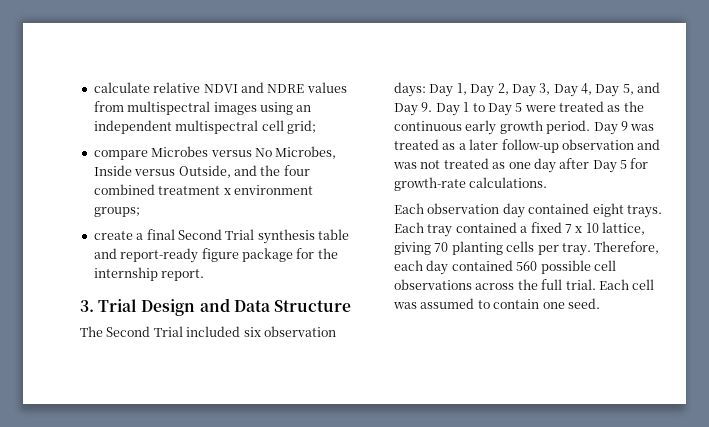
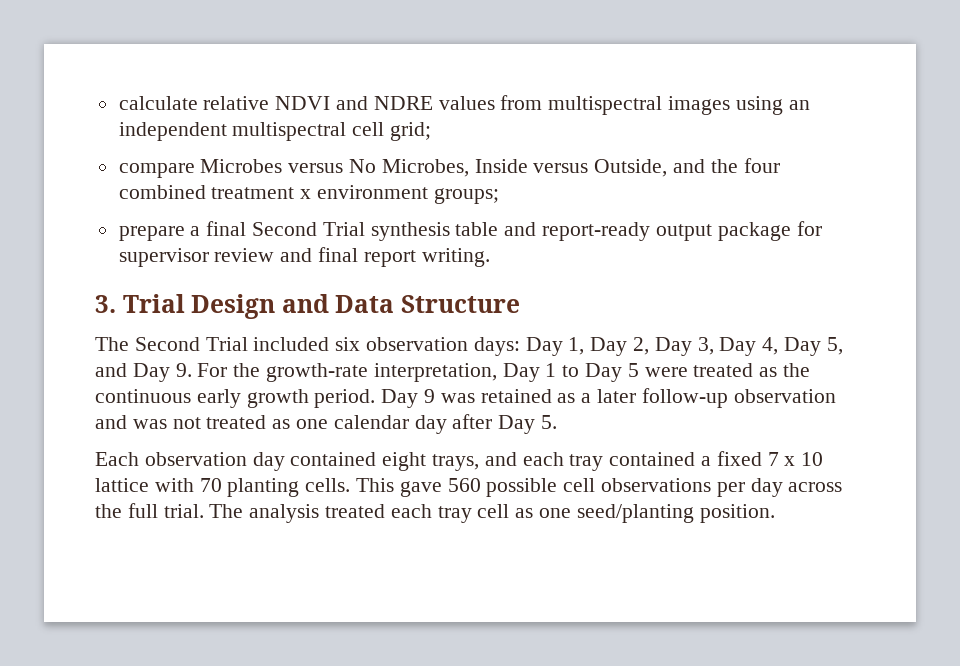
[93,231,133,240] create -> [118,226,185,241] prepare
[201,248,239,262] figure -> [655,224,712,241] output
[317,248,338,259] [93,267,205,281] the internship report. -> [118,247,490,267] supervisor review and final report writing.
(433, 107) none -> [197,363,497,382] For the growth-rate interpretation,
[394,139,439,150] treated -> [480,389,552,403] retained
(531, 165) none -> [333,415,409,429] calendar
[620,158,649,169] [394,177,548,191] 5 for growth-rate calculations. -> [541,415,558,429] 5.
[626,205,662,218] [394,222,424,233] trays. Each -> [432,452,564,471] trays, and each
[602,222,645,235] [394,241,660,256] [394,260,513,275] lattice, giving 70 planting cells per tray. Therefore, each day contained -> [95,478,442,497] lattice with 70 planting cells. This gave
(472, 284) none -> [716,478,783,497] per day
[598,279,655,290] [393,298,600,309] Each cell was assumed to contain one seed. -> [209,504,775,523] The analysis treated each tray cell as one seed/planting position.

